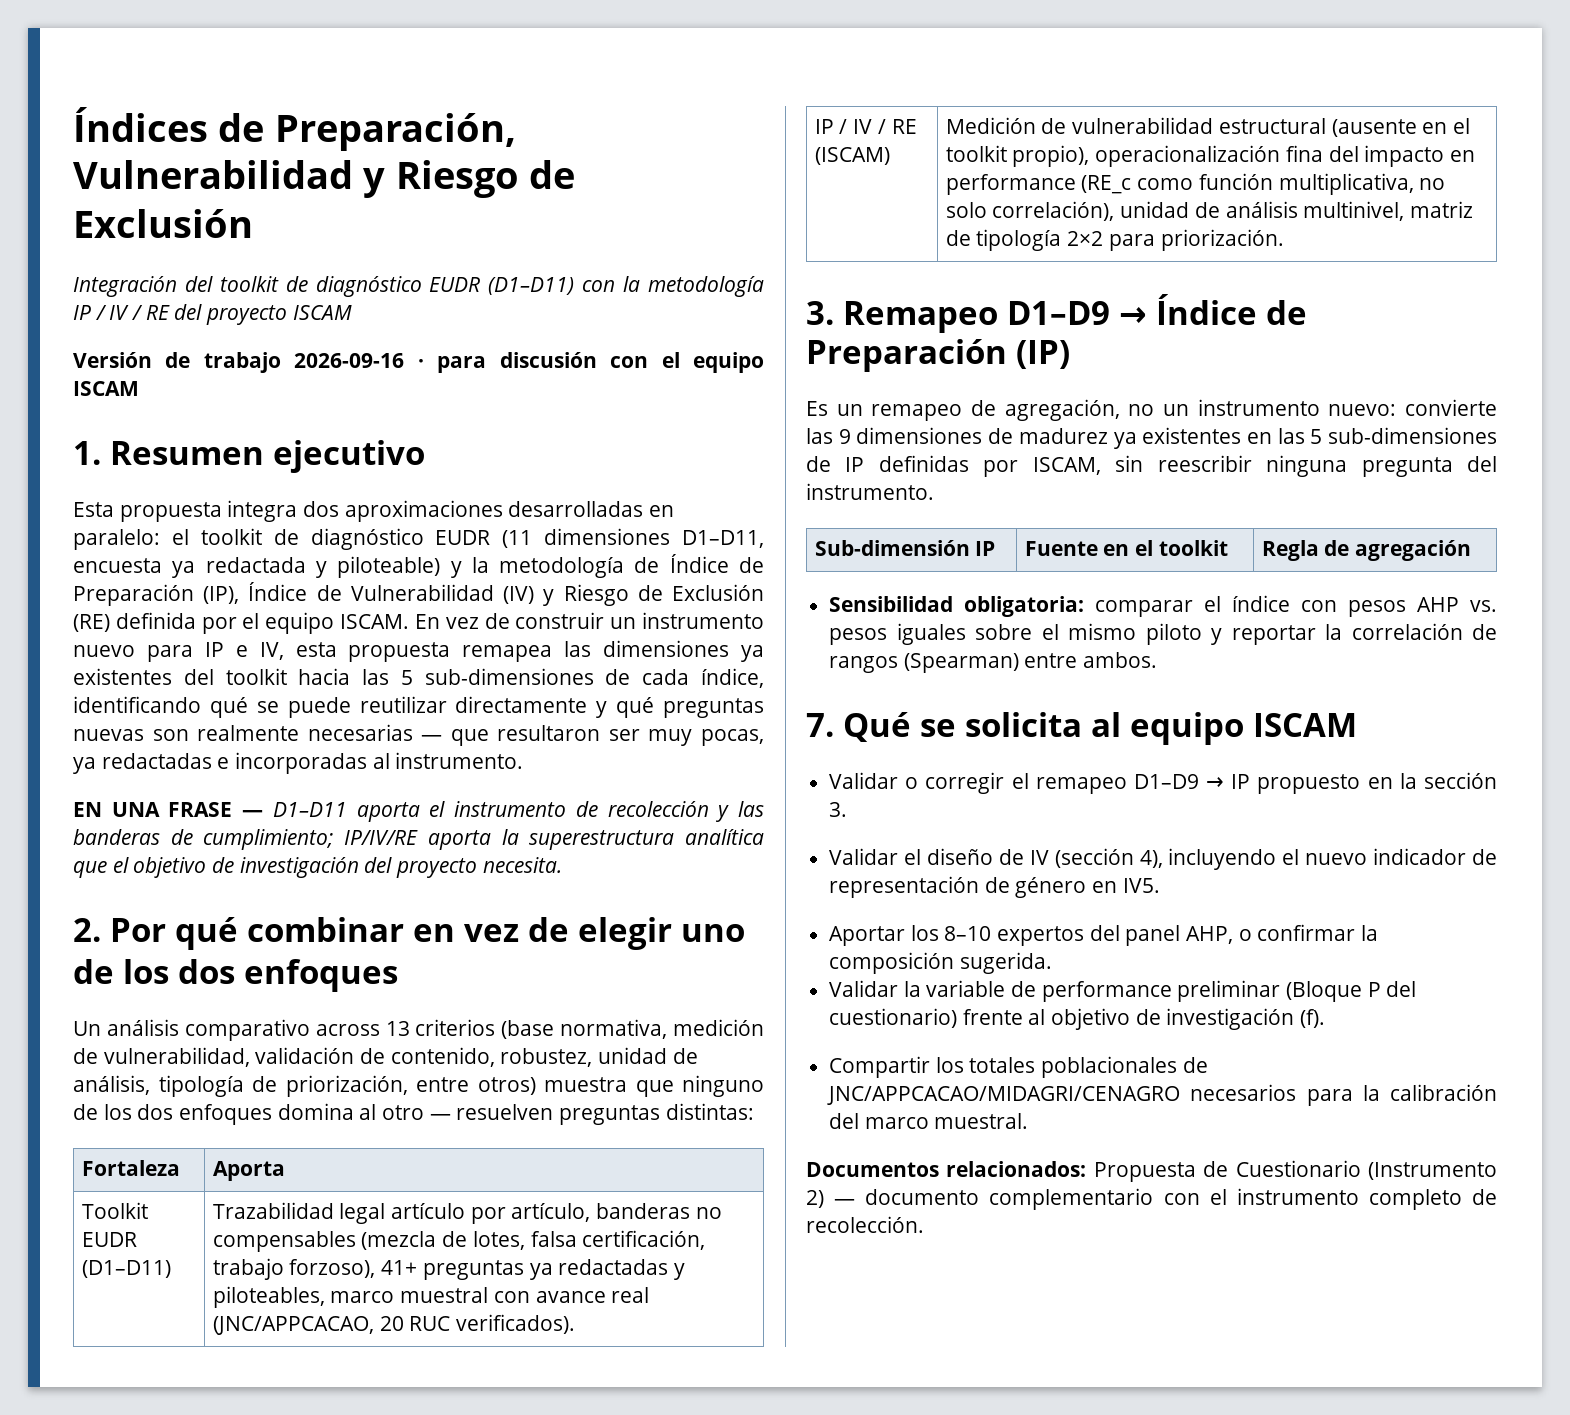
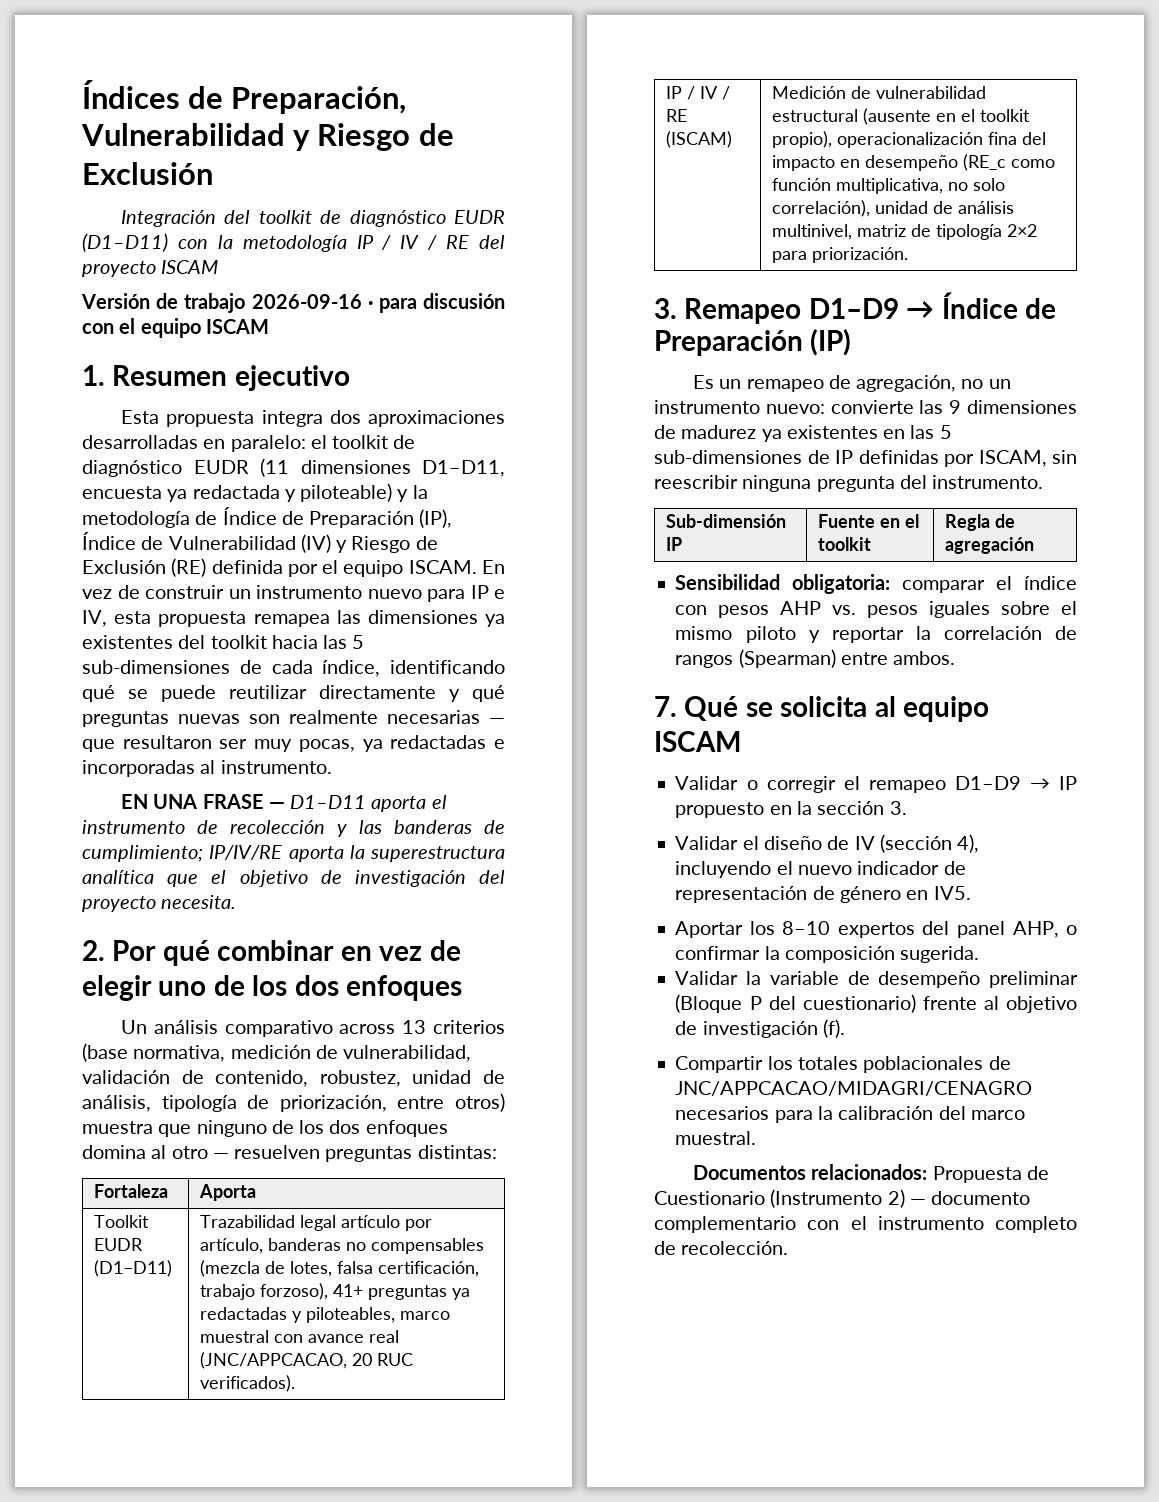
[945,174,1076,195] performance -> [864,155,958,171] desempeño
[1041,981,1172,1002] performance -> [878,971,981,988] desempeño

